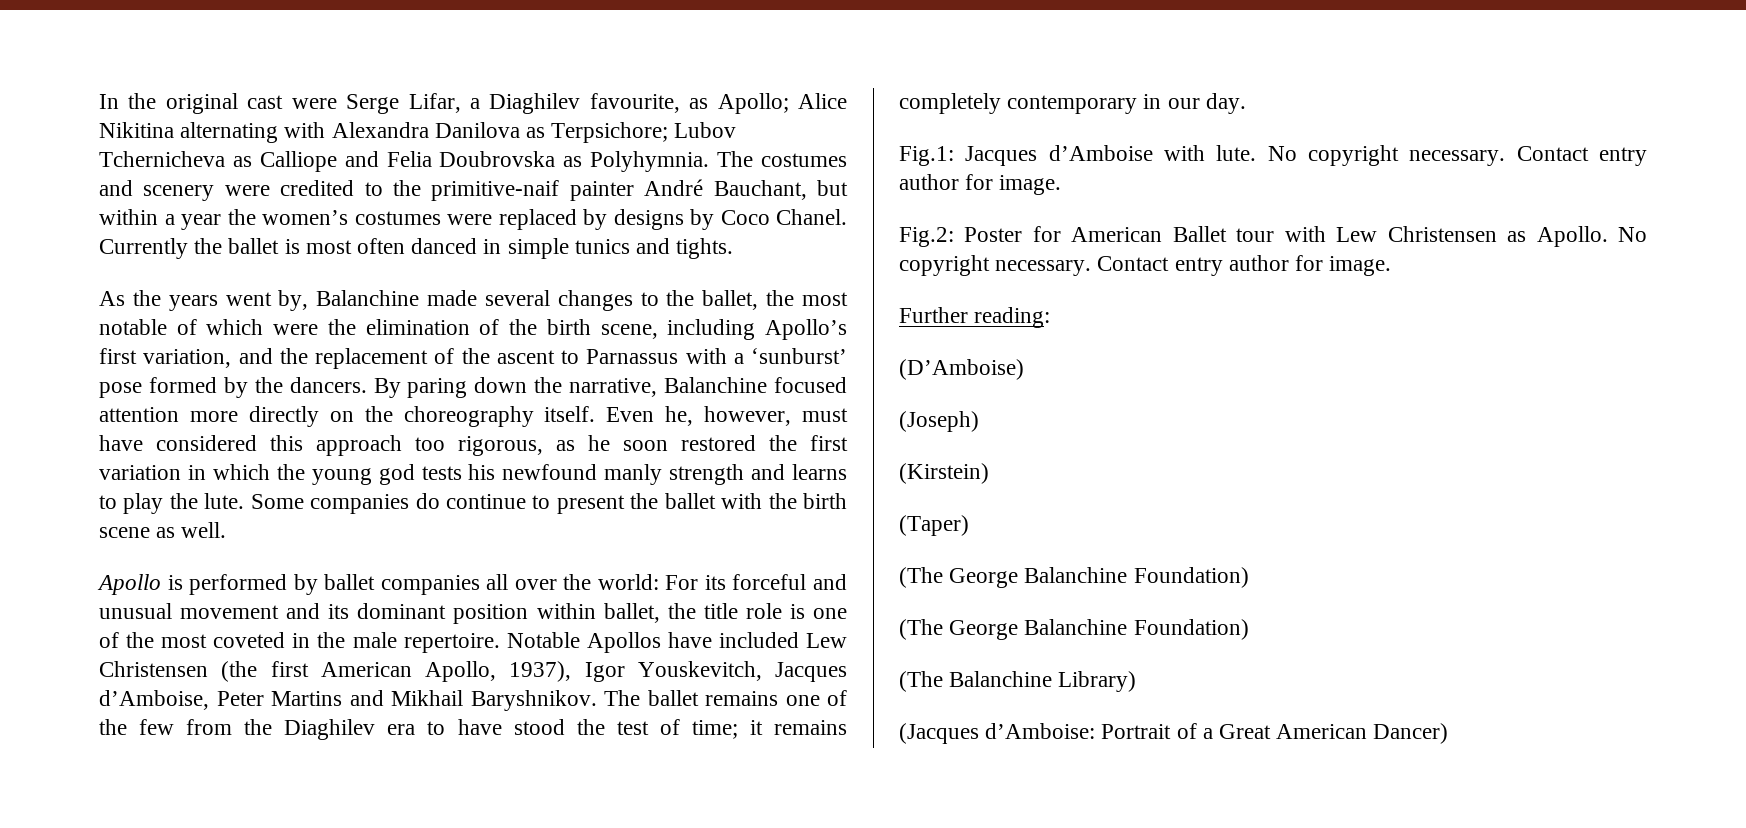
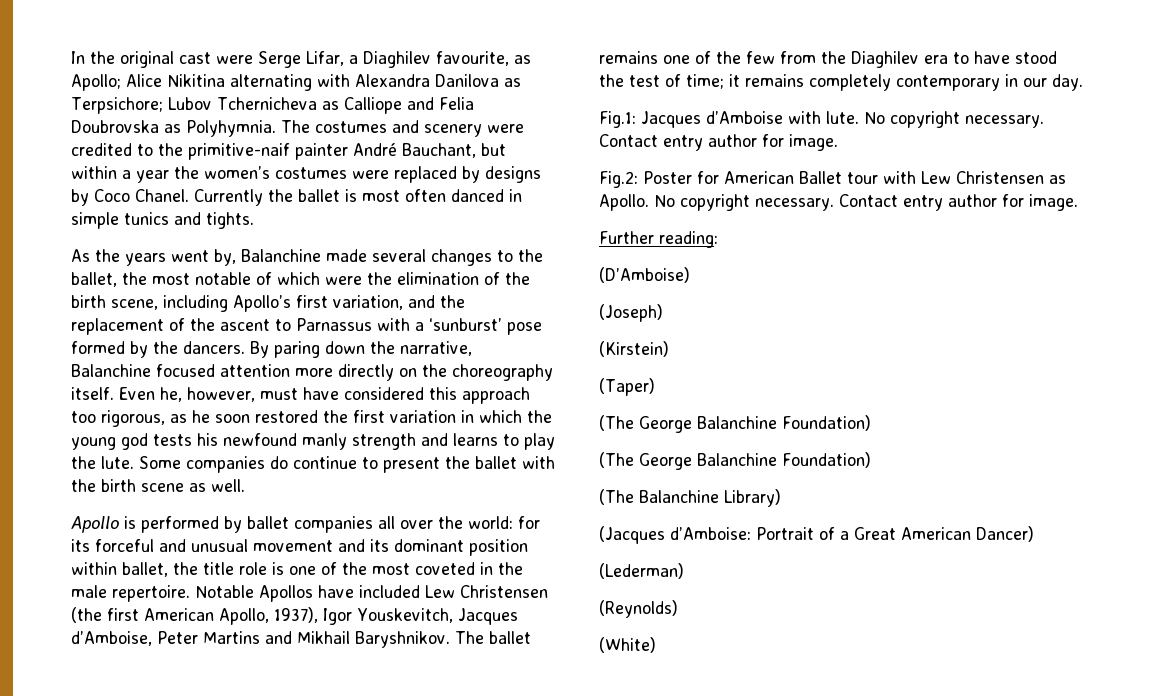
[665,575,699,590] For -> [518,516,540,529] for
(1449, 733) none -> [599,563,684,579] [599,600,678,618] [599,637,656,653] // (Lederman) // (Reynolds) // (White)

